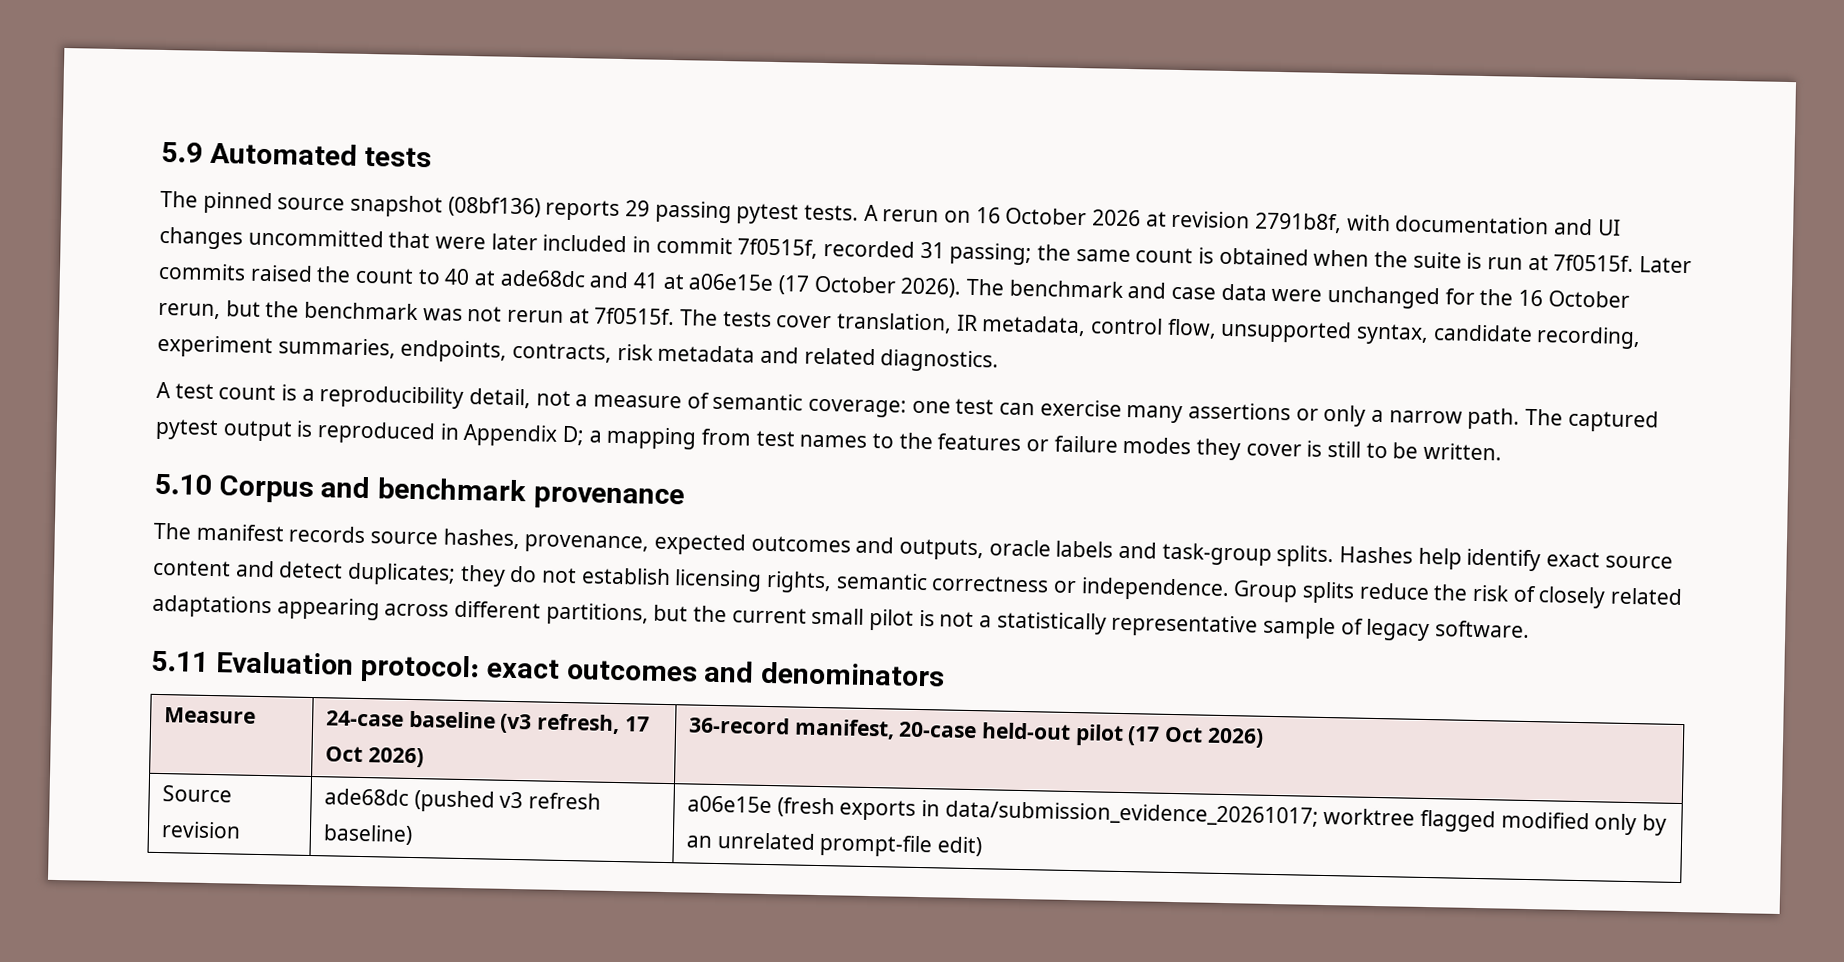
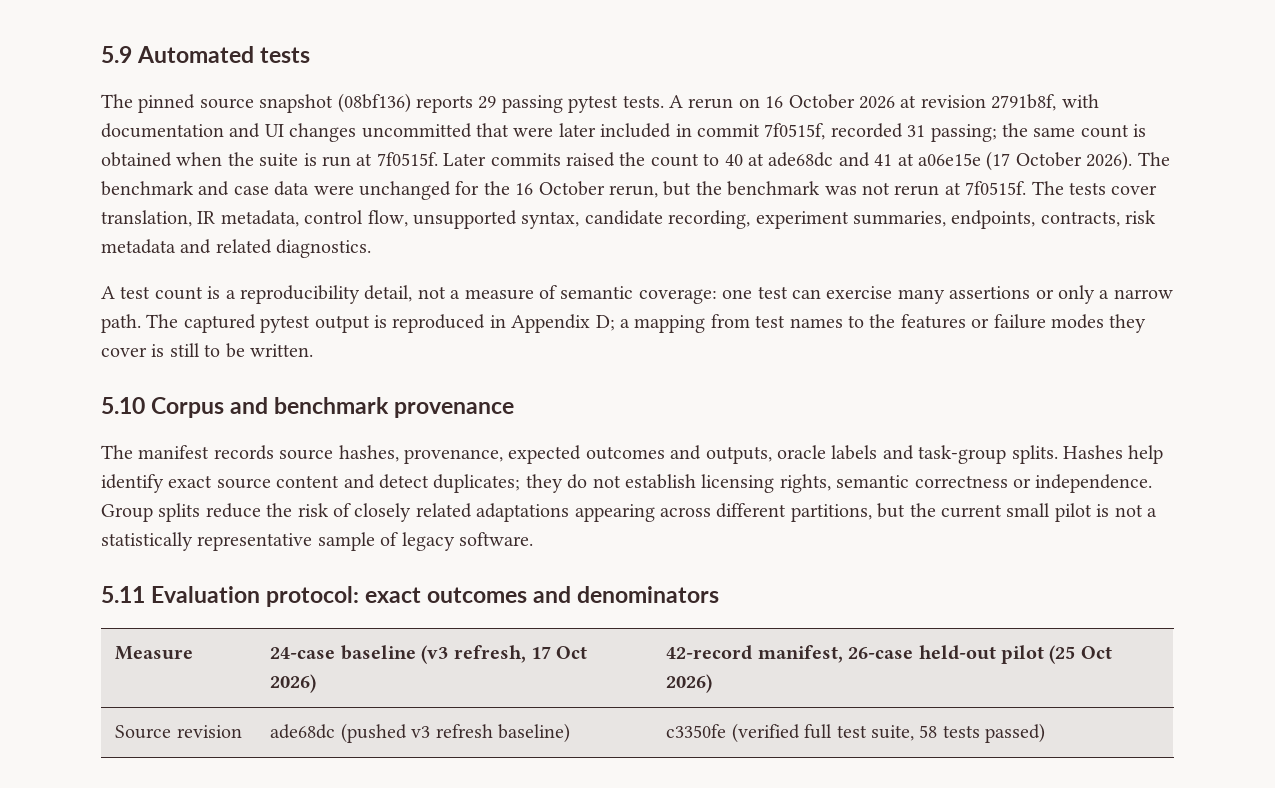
[687,716,978,740] 36-record manifest, 20-case -> [666,645,914,663] 42-record manifest, 26-case
[1127,726,1161,746] (17 -> [1049,645,1076,664] (25
[686,795,1667,836] [685,832,982,858] a06e15e (fresh exports in data/submission_evidence_20261017; worktree flagged modified only by an unrelated prompt-file edit) -> [666,723,1046,743] c3350fe (verified full test suite, 58 tests passed)

